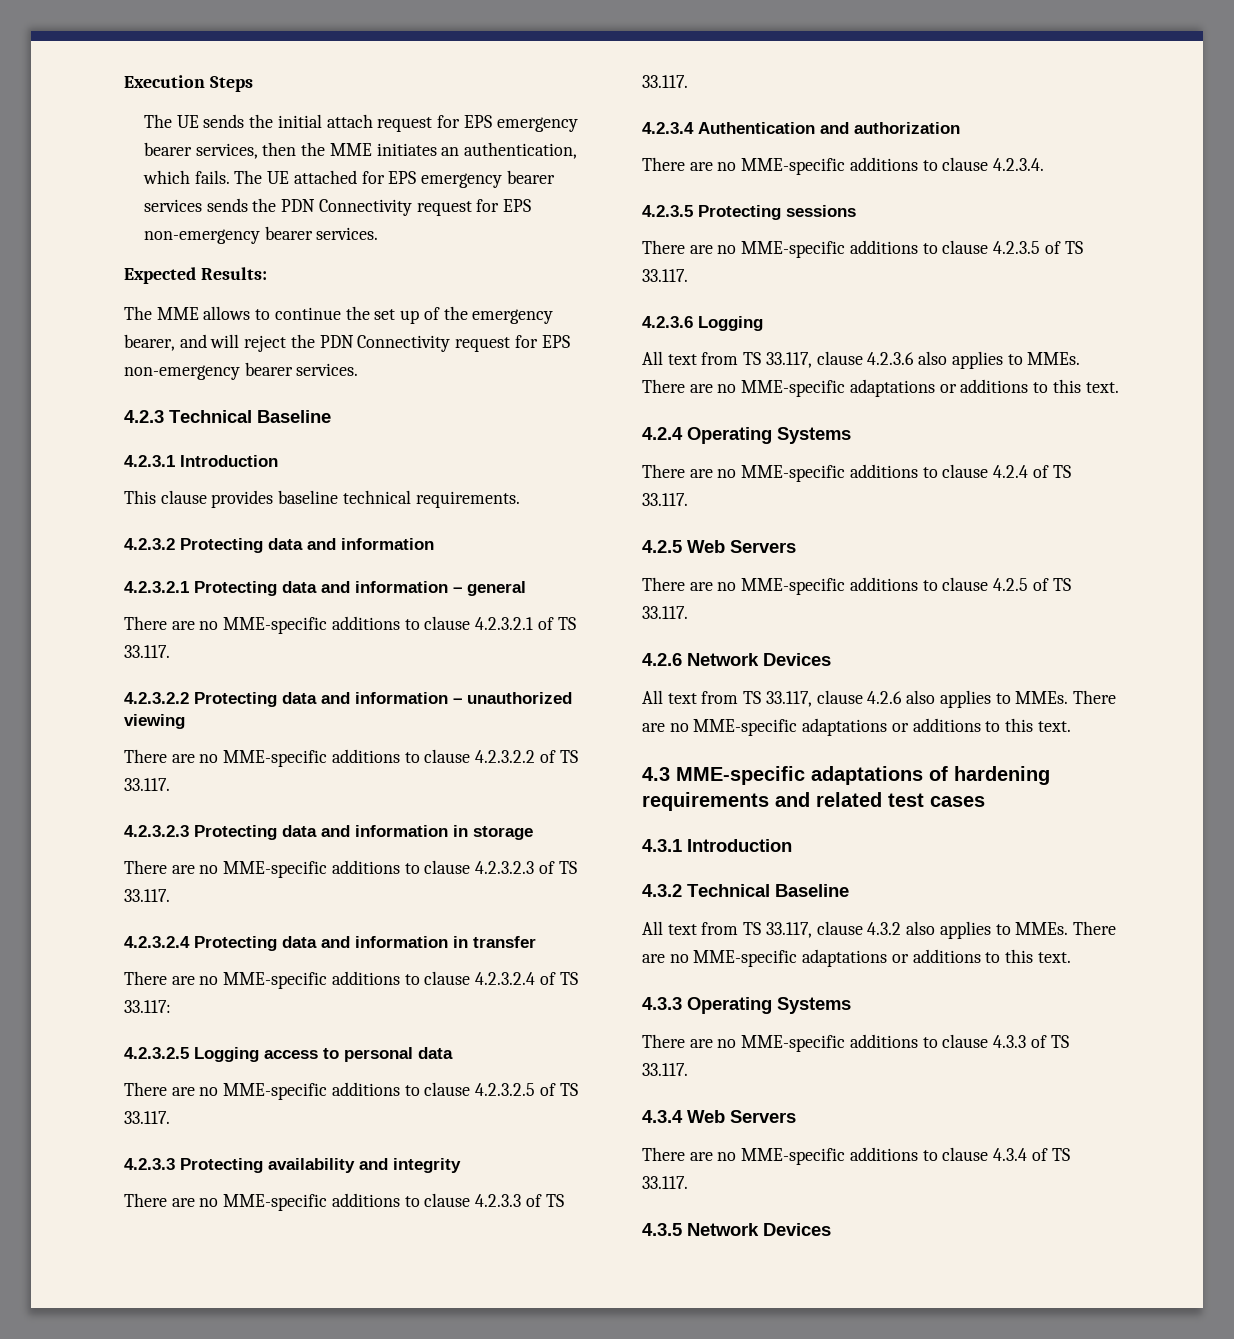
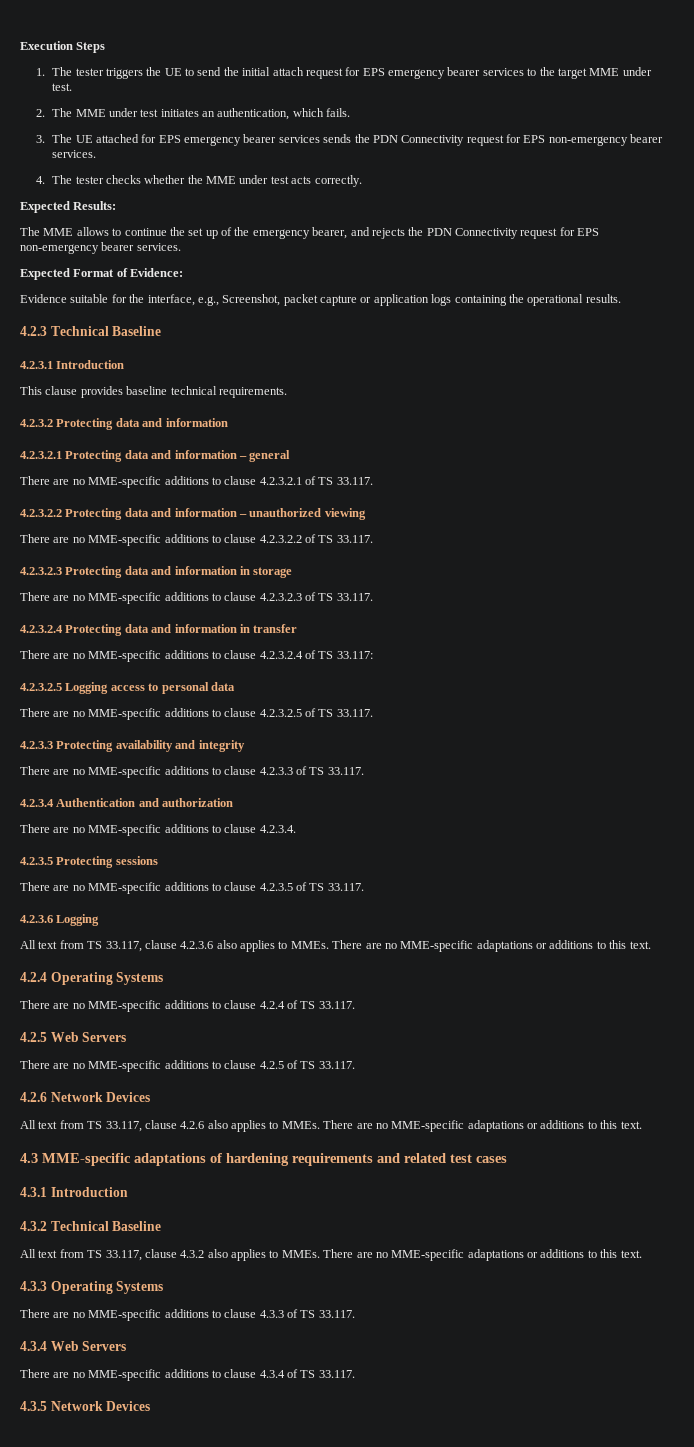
[144,114,245,128] The UE sends -> [36,67,222,79] 1. The tester triggers the UE to send
[195,142,372,159] services, then the MME -> [482,67,652,79] [52,83,73,91] [36,108,159,117] services to the target MME under test. // 2. The MME under test
(230, 177) none -> [36,135,46,143] // 3.
(379, 233) none -> [36,175,362,187] // 4. The tester checks whether the MME under test acts correctly.
[210,334,570,352] [124,362,359,380] will reject the PDN Connectivity request for EPS non-emergency bearer services. -> [371,227,600,239] [20,242,181,254] [20,268,184,280] [20,294,621,306] rejects the PDN Connectivity request for EPS non-emergency bearer services. // Expected Format of Evidence: // Evidence suitable for the interface, e.g., Screenshot, packet capture or application logs containing the operational results.

